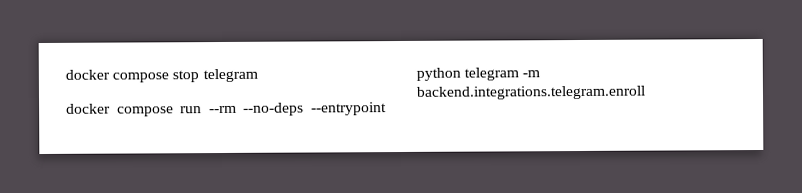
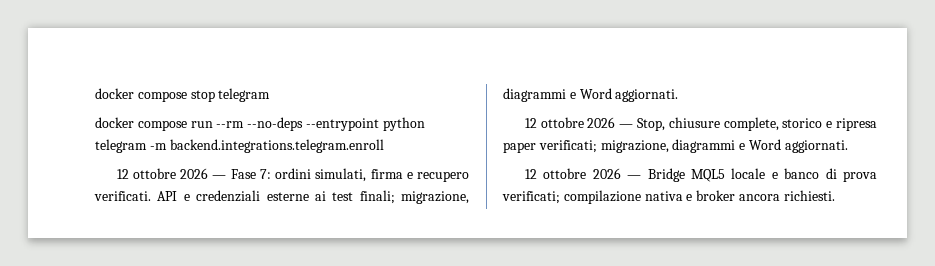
(646, 92) none -> [116,168,469,182] [94,190,469,204] [503,88,679,102] [524,117,877,131] [503,139,848,153] [524,168,877,182] [502,190,835,204] // 12 ottobre 2026 — Fase 7: ordini simulati, firma e recupero verificati. API e credenziali esterne ai test finali; migrazione, diagrammi e Word aggiornati. // 12 ottobre 2026 — Stop, chiusure complete, storico e ripresa paper verificati; migrazione, diagrammi e Word aggiornati. // 12 ottobre 2026 — Bridge MQL5 locale e banco di prova verificati; compilazione nativa e broker ancora richiesti.

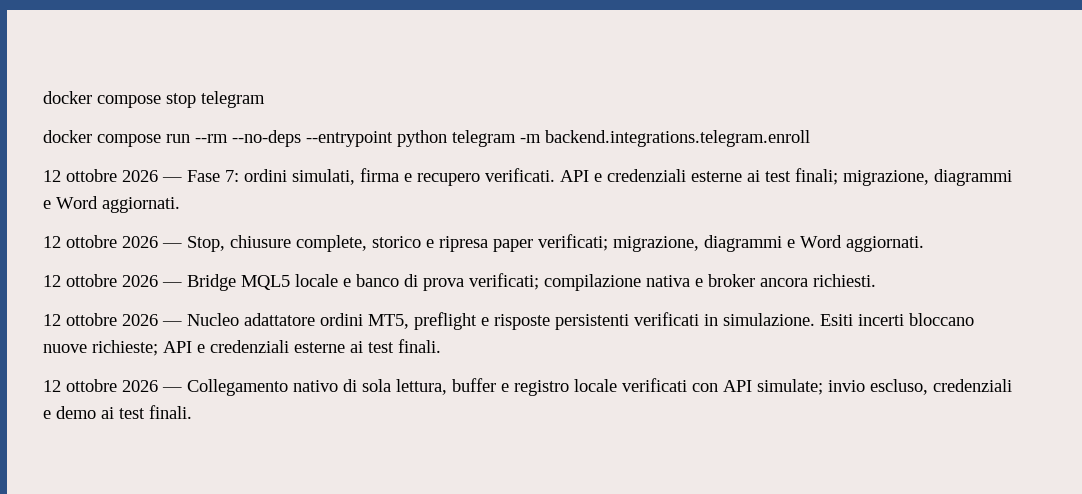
(835, 195) none -> [43,312,974,330] [43,339,441,356] [43,378,1012,396] [43,405,192,419] // 12 ottobre 2026 — Nucleo adattatore ordini MT5, preflight e risposte persistenti verificati in simulazione. Esiti incerti bloccano nuove richieste; API e credenziali esterne ai test finali. // 12 ottobre 2026 — Collegamento nativo di sola lettura, buffer e registro locale verificati con API simulate; invio escluso, credenziali e demo ai test finali.

